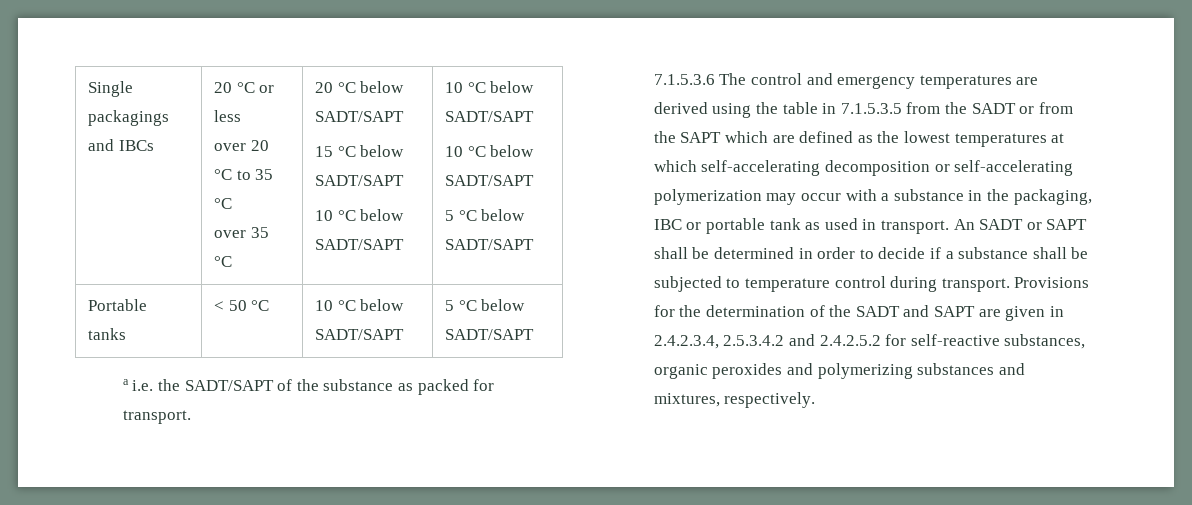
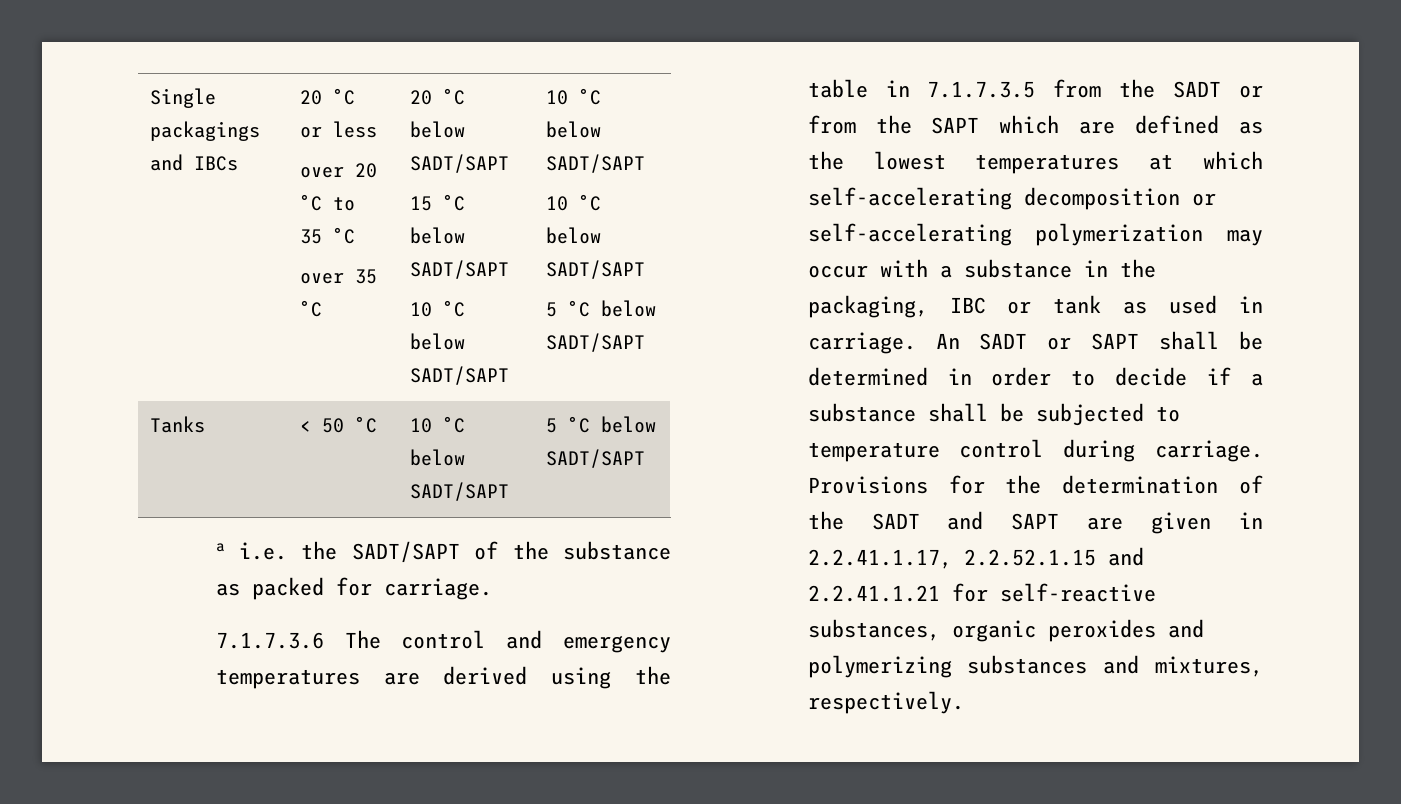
[87,299,147,311] [87,328,126,340] Portable tanks -> [150,416,206,433] Tanks
[122,410,191,424] [653,74,715,85] transport. // 7.1.5.3.6 -> [383,578,492,600] [215,632,324,649] carriage. // 7.1.7.3.6
[840,103,902,114] 7.1.5.3.5 -> [927,81,1036,98] 7.1.7.3.5
[706,218,766,234] portable -> (1032, 307) none
[881,220,950,234] transport. -> [807,332,916,354] carriage.
[941,278,1010,292] transport. -> [1155,440,1263,462] carriage.
[653,334,881,349] 2.4.2.3.4, 2.5.3.4.2 and 2.4.2.5.2 -> [807,547,1144,569] [807,585,940,602] 2.2.41.1.17, 2.2.52.1.15 and 2.2.41.1.21

